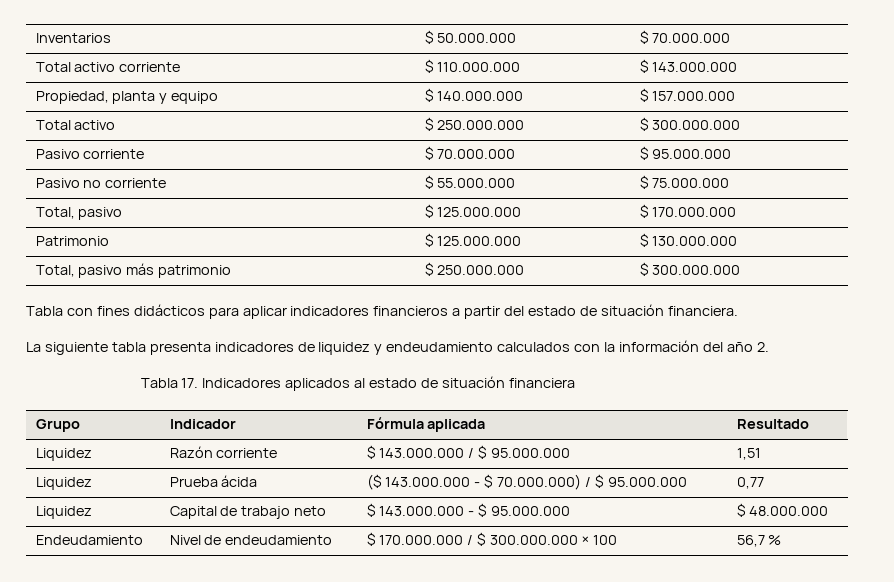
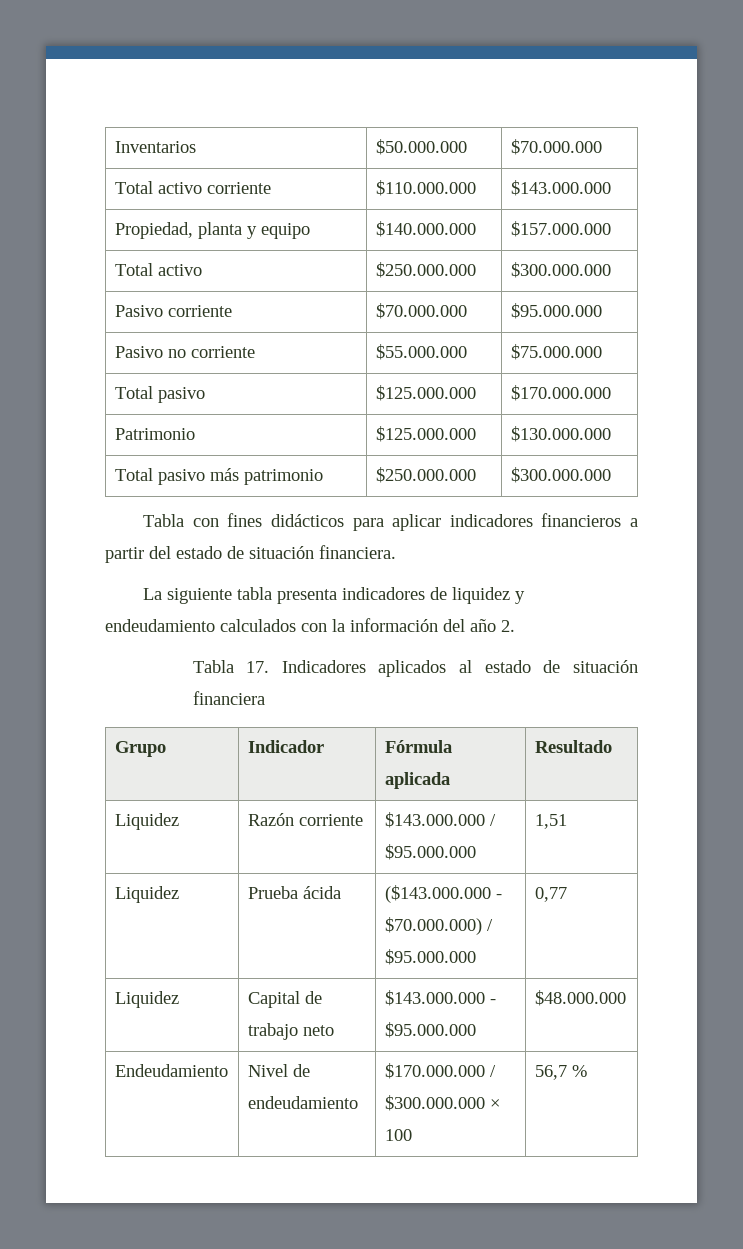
[424,30,517,44] [639,30,731,44] $ 50.000.000 | $ 70.000.000 -> [375,139,467,155] [510,139,602,155] $50.000.000 | $70.000.000
[424,59,521,73] [639,59,738,73] $ 110.000.000 | $ 143.000.000 -> [375,180,476,196] [510,180,611,196] $110.000.000 | $143.000.000
[424,88,524,102] [639,88,736,102] [35,120,116,130] [424,117,525,131] [639,117,741,131] [35,149,145,159] [424,146,516,160] [639,146,732,160] [35,178,167,188] [424,175,516,189] [639,175,730,189] [35,207,123,220] [424,204,522,218] [639,204,737,218] [35,236,109,246] [424,233,522,247] [639,233,738,247] [35,265,75,277] $ 140.000.000 | $ 157.000.000 // Total activo | $ 250.000.000 | $ 300.000.000 // Pasivo corriente | $ 70.000.000 | $ 95.000.000 // Pasivo no corriente | $ 55.000.000 | $ 75.000.000 // Total, pasivo | $ 125.000.000 | $ 170.000.000 // Patrimonio | $ 125.000.000 | $ 130.000.000 // Total, -> [375,221,476,237] [510,221,611,237] [114,263,202,276] [375,262,476,278] [510,262,611,278] [114,305,232,317] [375,303,467,319] [510,303,602,319] [114,346,255,358] [375,344,467,360] [510,344,602,360] [114,386,205,403] [375,385,476,401] [510,385,611,401] [114,428,195,440] [375,426,476,442] [510,426,611,442] [114,468,153,481] $140.000.000 | $157.000.000 // Total activo | $250.000.000 | $300.000.000 // Pasivo corriente | $70.000.000 | $95.000.000 // Pasivo no corriente | $55.000.000 | $75.000.000 // Total pasivo | $125.000.000 | $170.000.000 // Patrimonio | $125.000.000 | $130.000.000 // Total
[424,262,525,276] [639,262,741,276] $ 250.000.000 | $ 300.000.000 -> [375,467,476,483] [510,467,611,483] $250.000.000 | $300.000.000
[366,445,571,459] $ 143.000.000 / $ 95.000.000 -> [384,812,496,828] [384,844,476,860] $143.000.000 / $95.000.000
[366,474,687,490] ($ 143.000.000 - $ 70.000.000) / $ 95.000.000 -> [384,885,502,903] [384,917,493,935] [384,949,476,965] ($143.000.000 - $70.000.000) / $95.000.000
[366,503,571,517] [736,503,829,517] $ 143.000.000 - $ 95.000.000 | $ 48.000.000 -> [384,990,496,1006] [384,1022,476,1038] [534,990,626,1006] $143.000.000 - $95.000.000 | $48.000.000
[366,532,579,546] $ 170.000.000 / $ 300.000.000 -> [384,1063,496,1079] [384,1095,485,1111] $170.000.000 / $300.000.000

